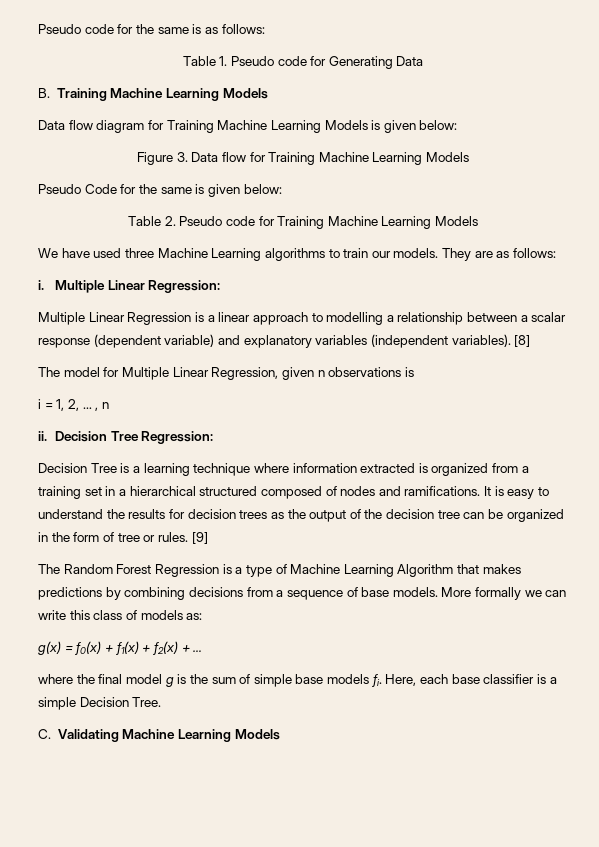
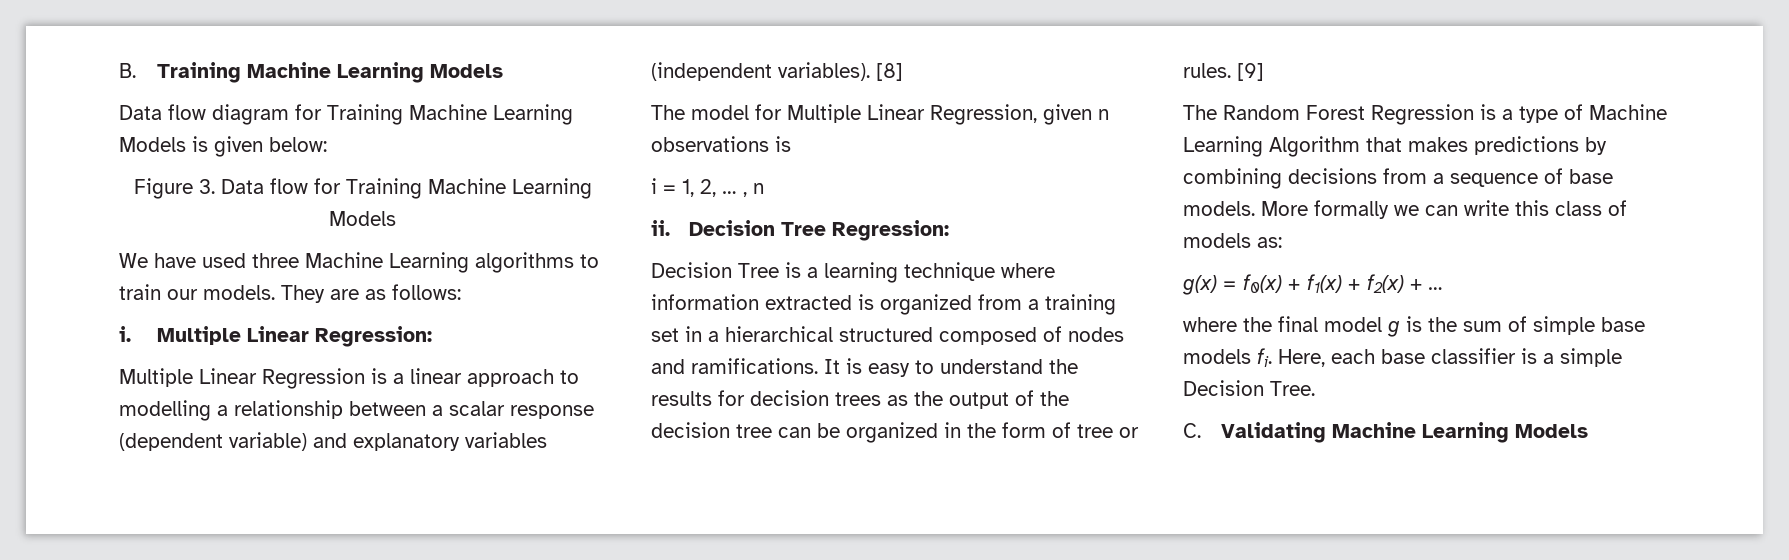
[38,24,265,34] [182,56,424,69] Pseudo code for the same is as follows: // Table 1. Pseudo code for Generating Data // -> (119, 70) none
[38,184,282,197] [127,216,479,229] // Pseudo Code for the same is given below: // Table 2. Pseudo code for Training Machine Learning Models -> (396, 218) none

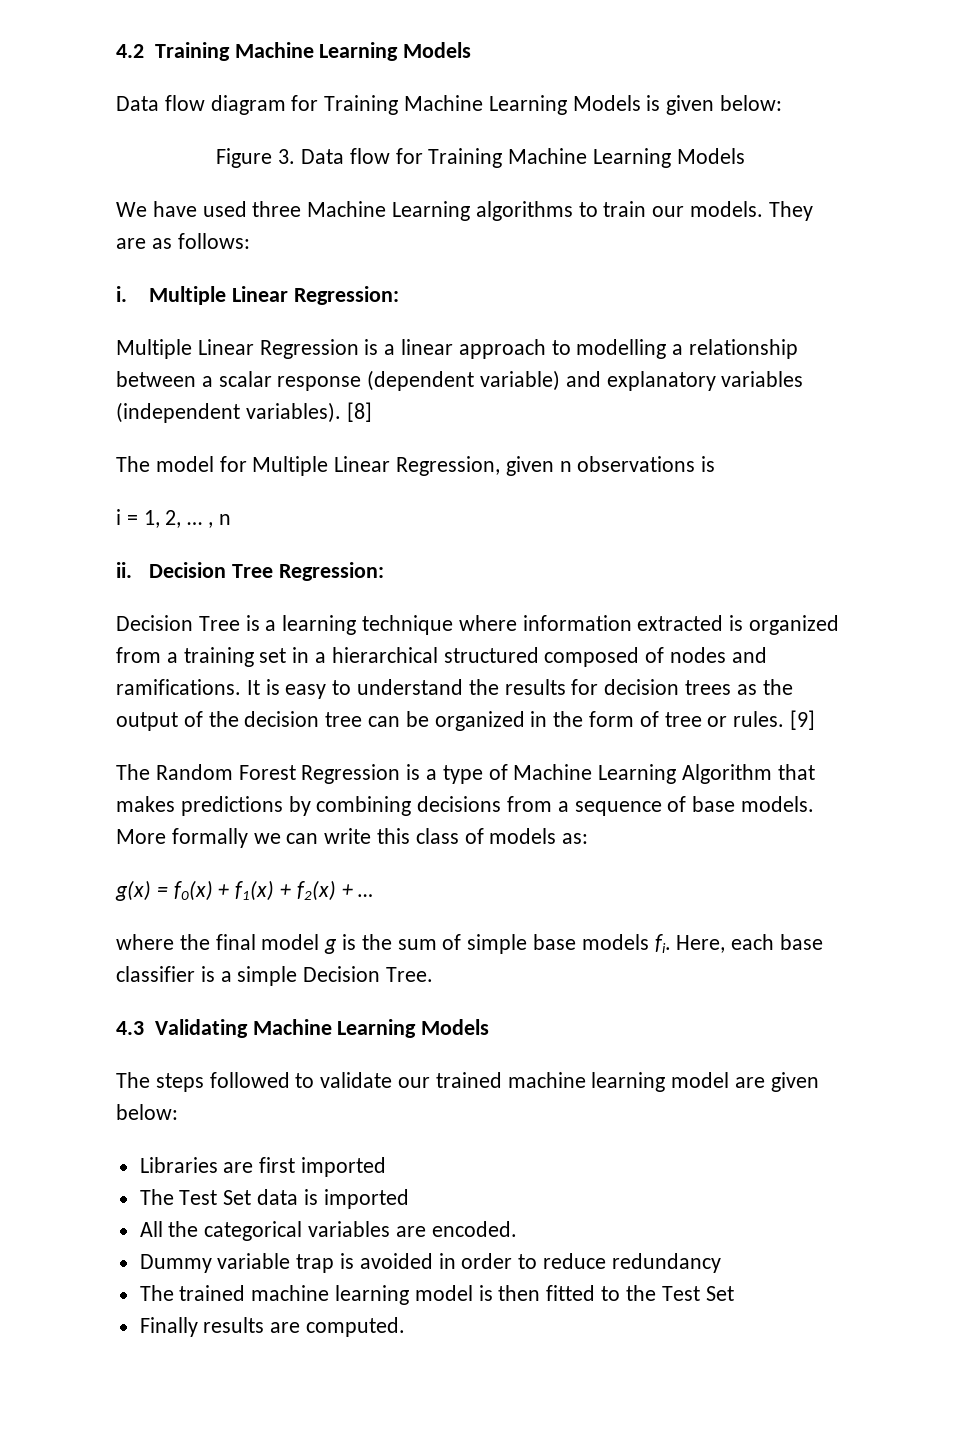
[119,63,136,78] B. -> [116,44,144,58] 4.2
[1183,423,1201,438] C. -> [116,1021,144,1035] 4.3
(1588, 431) none -> [116,1072,819,1092] [116,1104,178,1120] [139,1157,387,1177] [139,1189,409,1209] [139,1221,517,1241] [139,1253,721,1273] [139,1285,734,1305] [139,1317,406,1337] // The steps followed to validate our trained machine learning model are given below: // Libraries are first imported // The Test Set data is imported // All the categorical variables are encoded. // Dummy variable trap is avoided in order to reduce redundancy // The trained machine learning model is then fitted to the Test Set // Finally results are computed.

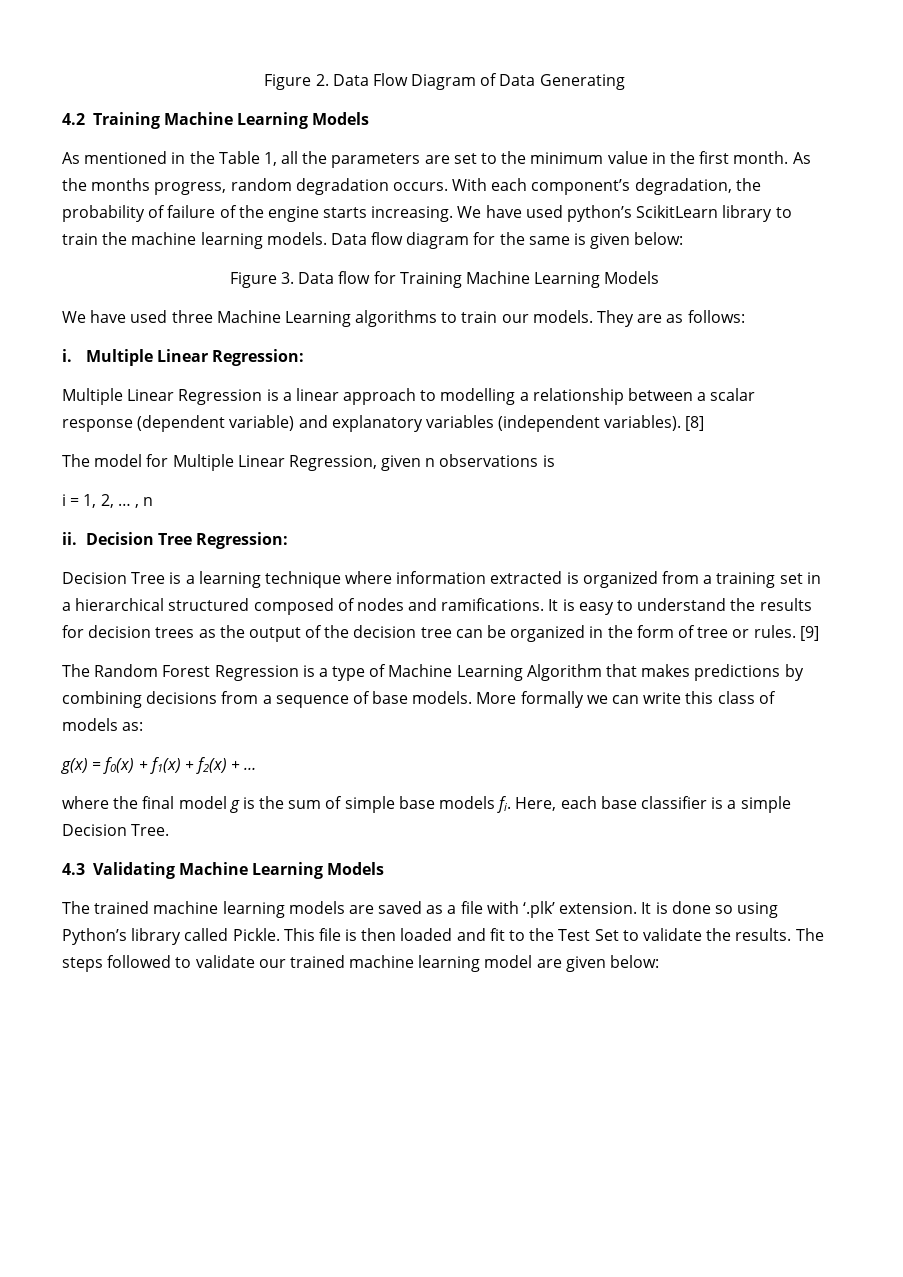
(116, 51) none -> [264,73,625,90] Figure 2. Data Flow Diagram of Data Generating //
[116,95,641,115] Data flow diagram for Training Machine Learning Models -> [62,151,811,168] [62,178,761,195] [62,205,792,222] [62,232,570,249] As mentioned in the Table 1, all the parameters are set to the minimum value in the first month. As the months progress, random degradation occurs. With each component’s degradation, the probability of failure of the engine starts increasing. We have used python’s ScikitLearn library to train the machine learning models. Data flow diagram for the same
(150, 1080) none -> [94,901,779,918] [62,928,824,945] trained machine learning models are saved as a file with ‘.plk’ extension. It is done so using Python’s library called Pickle. This file is then loaded and fit to the Test Set to validate the results. The
[139,1157,387,1177] [139,1189,409,1209] [139,1221,517,1241] [139,1253,721,1273] [139,1285,734,1305] [139,1317,406,1337] // Libraries are first imported // The Test Set data is imported // All the categorical variables are encoded. // Dummy variable trap is avoided in order to reduce redundancy // The trained machine learning model is then fitted to the Test Set // Finally results are computed. -> (660, 961) none

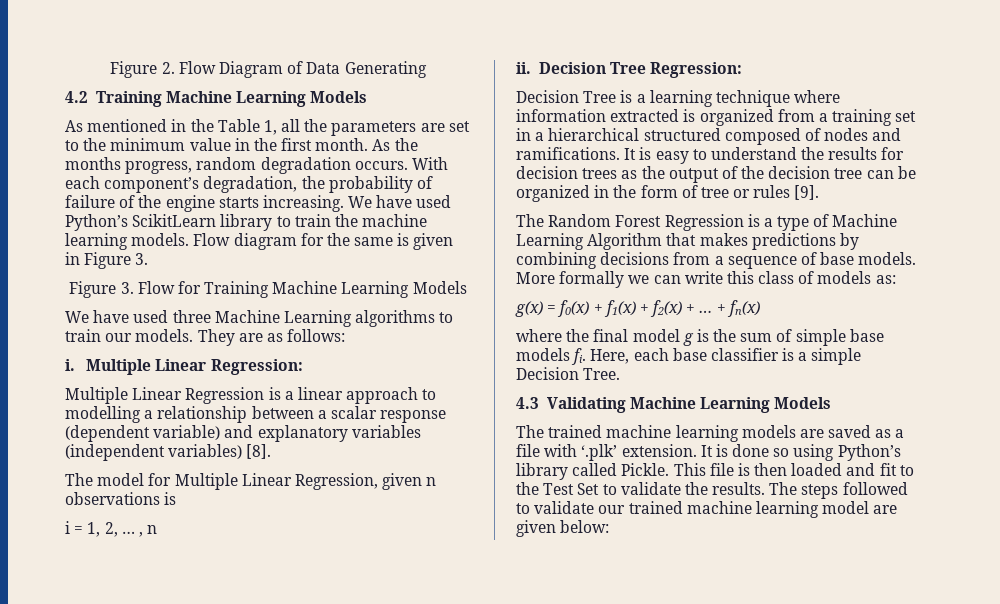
[332,74,369,86] Data -> (175, 68) none
[567,205,633,222] python’s -> [65,214,128,231] Python’s
[330,232,404,245] Data flow -> [193,233,231,246] Flow
[634,232,684,245] [229,271,371,288] below: // Figure 3. Data flow -> [65,252,149,269] [69,281,175,298] in Figure 3. // Figure 3. Flow
[604,415,705,431] variables). [8] -> [168,444,272,459] variables) [8].
[753,625,819,641] rules. [9] -> [753,185,820,200] rules [9].
(257, 768) none -> [716,300,760,317] + fn(x)

